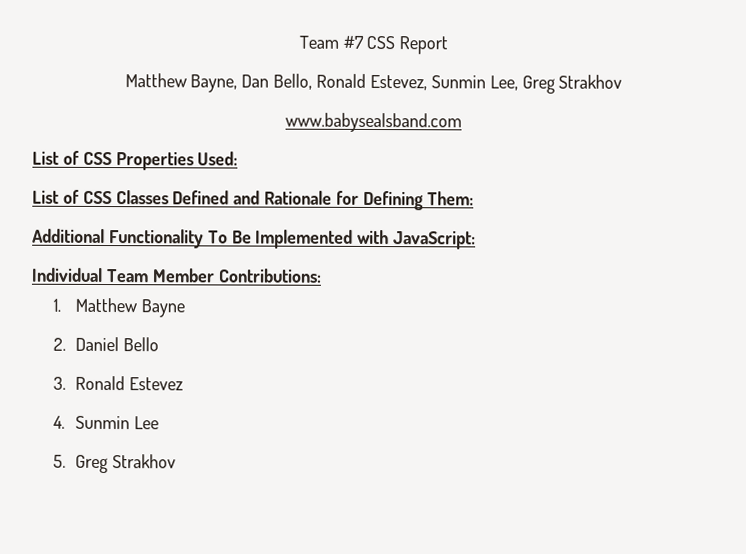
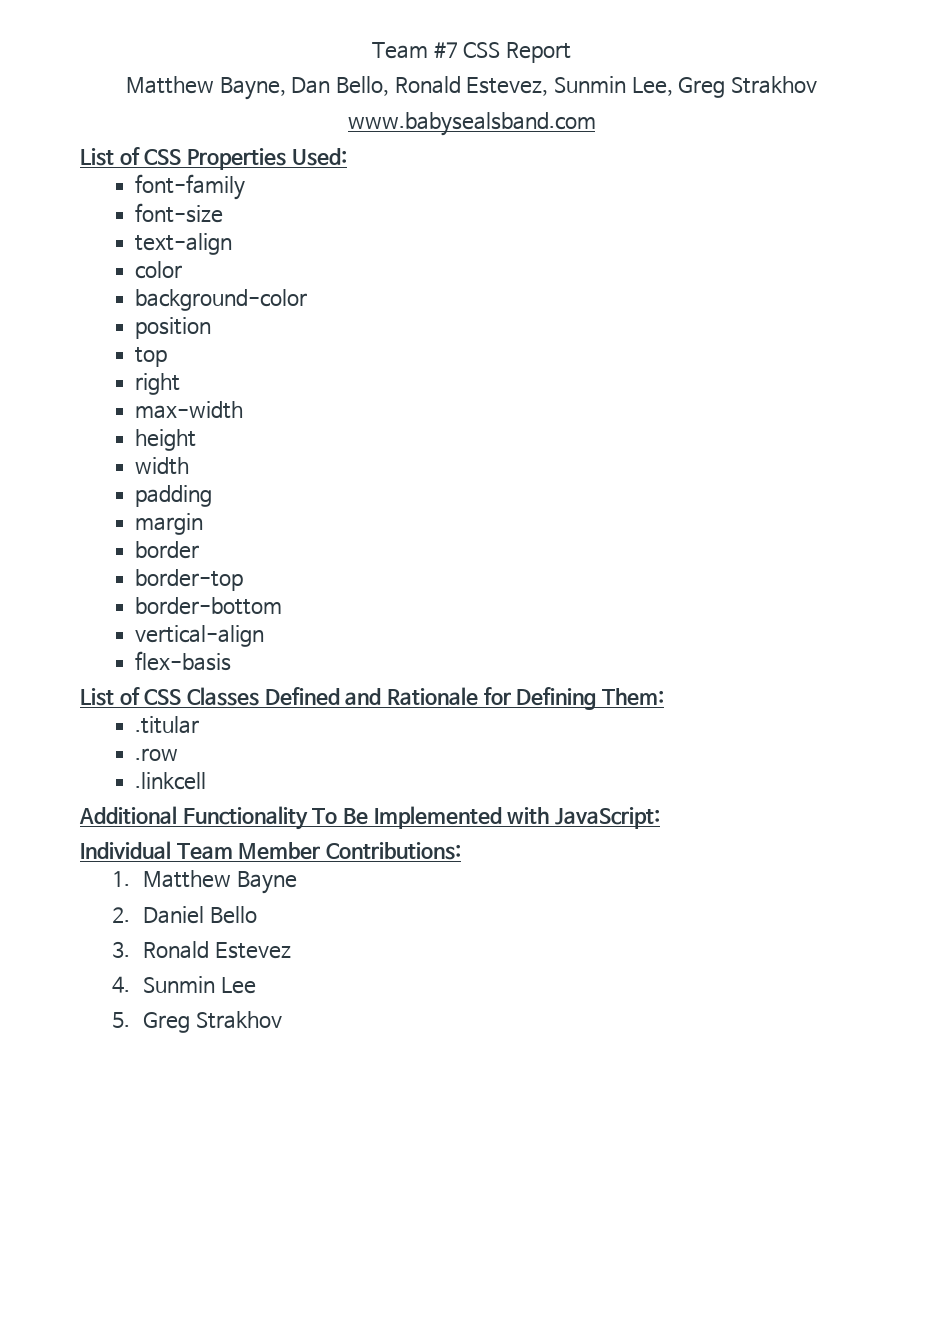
(239, 158) none -> [134,174,245,200] [134,203,223,223] [134,233,232,255] [134,261,182,279] [134,289,307,311] [134,317,211,339] [134,347,167,367] [134,373,180,395] [134,401,243,419] [134,429,196,451] [134,457,189,475] [134,485,212,507] [134,513,203,535] [134,541,199,559] [134,569,243,591] [134,597,282,615] [134,625,264,647] [134,651,231,671] // font-family // font-size // text-align // color // background-color // position // top // right // max-width // height // width // padding // margin // border // border-top // border-bottom // vertical-align // flex-basis
(474, 198) none -> [134,716,199,734] [134,748,178,761] [134,772,206,790] // .titular // .row // .linkcell

